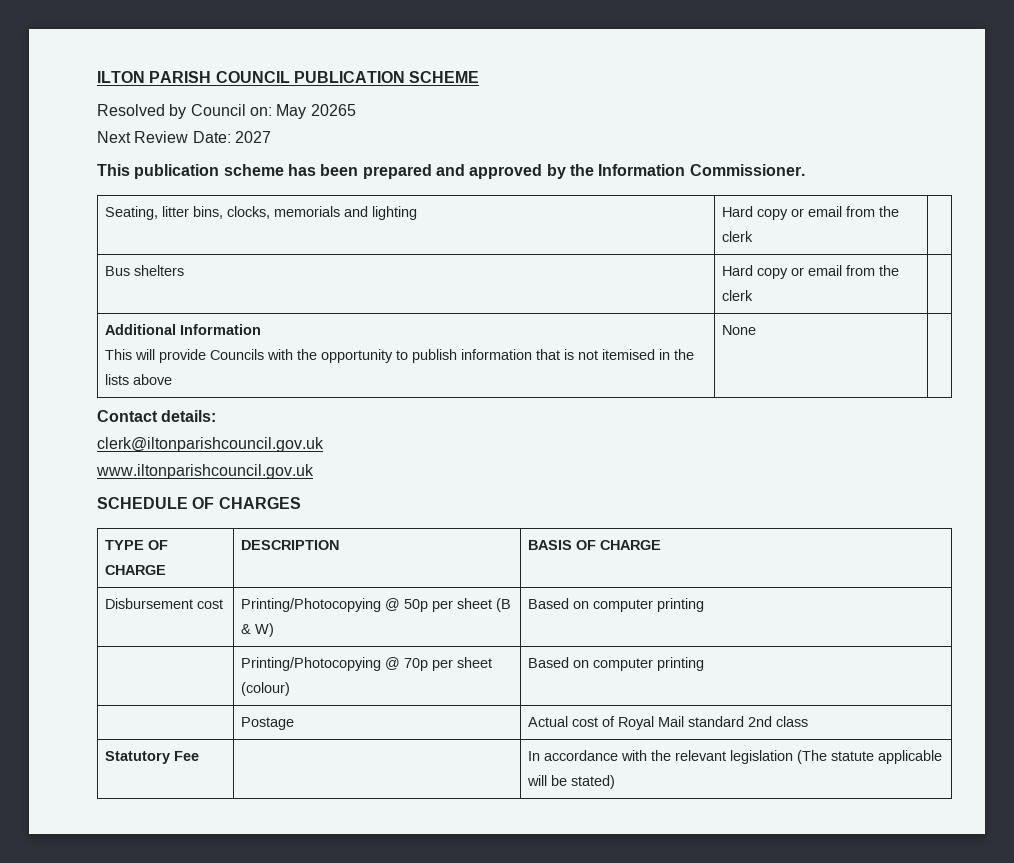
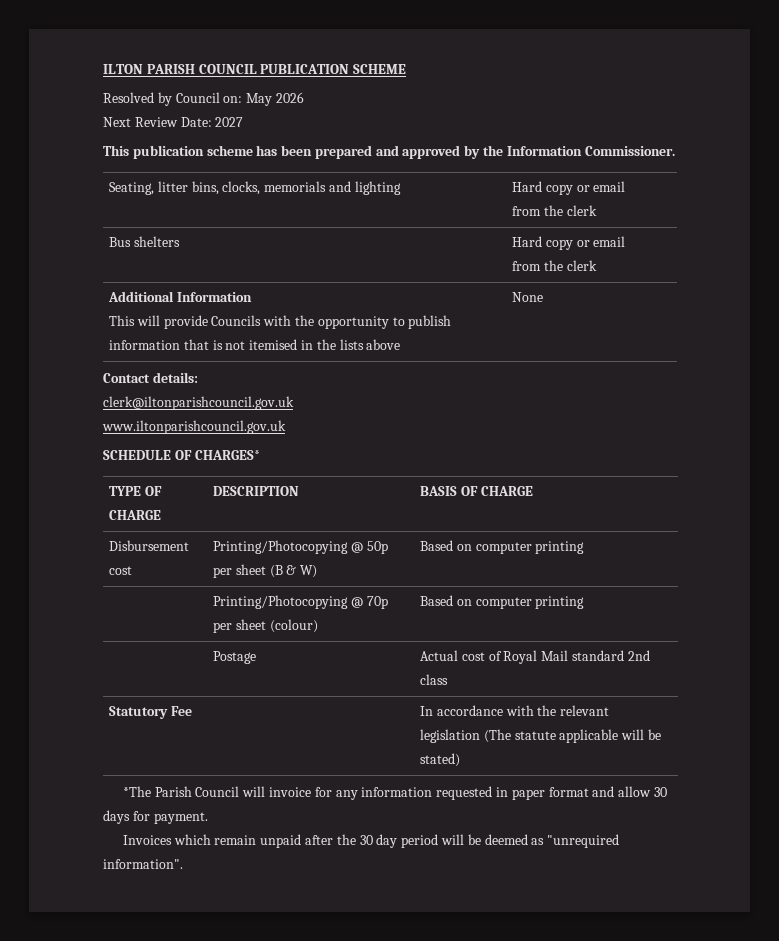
[310,104,356,116] 20265 -> [275,92,304,103] 2026
[218,497,301,509] CHARGES -> [194,450,260,460] CHARGES*
(615, 782) none -> [122,786,667,800] [103,810,208,824] [122,834,620,848] [103,859,183,869] // *The Parish Council will invoice for any information requested in paper format and allow 30 days for payment. // Invoices which remain unpaid after the 30 day period will be deemed as "unrequired information".

